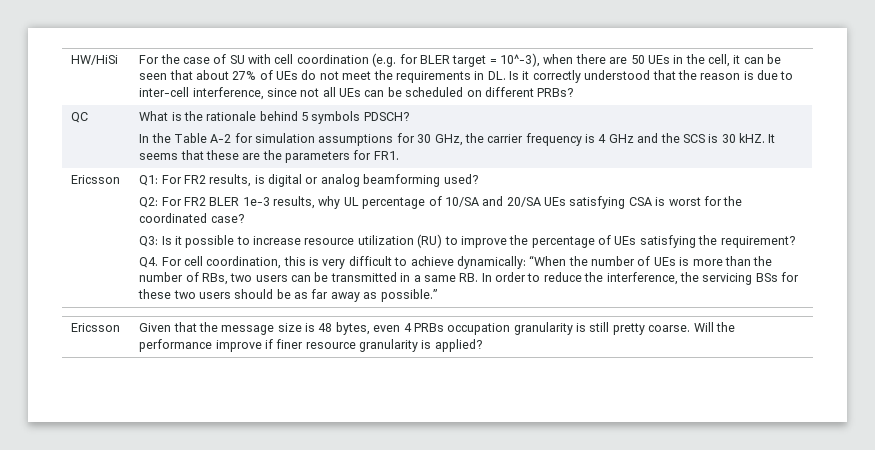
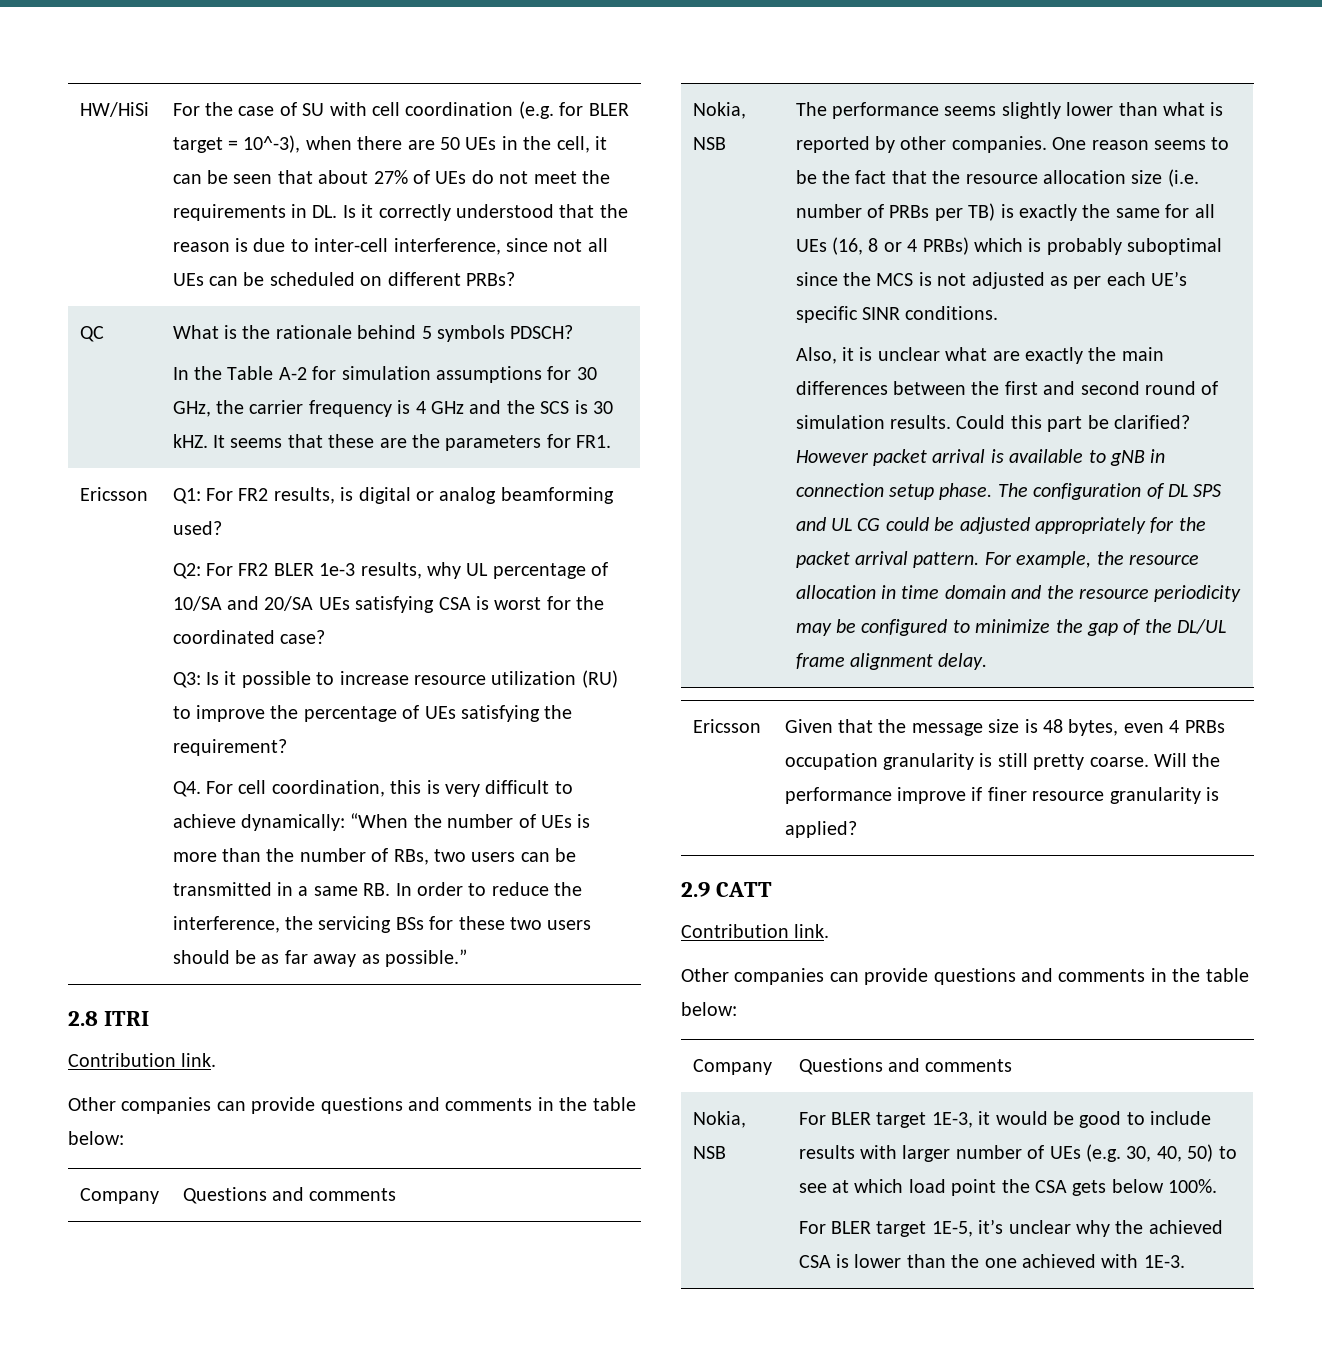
(437, 295) none -> [68,1011,150,1026] [68,1053,217,1067] [68,1097,636,1114] [68,1131,124,1145] [79,1188,159,1204] [182,1187,397,1204] [692,102,746,119] [692,137,726,150] [795,102,1224,119] [795,136,1230,153] [795,169,1199,187] [795,203,1215,221] [795,237,1223,255] [795,271,1188,289] [795,306,999,323] [795,347,1164,364] [795,381,1219,395] [795,415,1190,432] [795,449,1166,466] [795,483,1223,500] [795,517,1206,534] [795,551,1199,568] [795,585,1242,602] [795,619,1227,636] [795,653,988,670] // 2.8 ITRI // Contribution link. // Other companies can provide questions and comments in the table below: // Company | Questions and comments // Nokia, NSB | The performance seems slightly lower than what is reported by other companies. One reason seems to be the fact that the resource allocation size (i.e. number of PRBs per TB) is exactly the same for all UEs (16, 8 or 4 PRBs) which is probably suboptimal since the MCS is not adjusted as per each UE’s specific SINR conditions. // Also, it is unclear what are exactly the main differences between the first and second round of simulation results. Could this part be clarified? However packet arrival is available to gNB in connection setup phase. The configuration of DL SPS and UL CG could be adjusted appropriately for the packet arrival pattern. For example, the resource allocation in time domain and the resource periodicity may be configured to minimize the gap of the DL/UL frame alignment delay.
(482, 345) none -> [681,882,773,897] [681,924,830,938] [681,968,1249,985] [681,1002,737,1016] [692,1059,772,1075] [798,1058,1013,1075] [692,1111,746,1128] [692,1146,726,1159] [798,1111,1212,1128] [798,1144,1237,1162] [798,1179,1218,1196] [798,1219,1223,1237] [798,1254,1185,1268] // 2.9 CATT // Contribution link. // Other companies can provide questions and comments in the table below: // Company | Questions and comments // Nokia, NSB | For BLER target 1E-3, it would be good to include results with larger number of UEs (e.g. 30, 40, 50) to see at which load point the CSA gets below 100%. // For BLER target 1E-5, it’s unclear why the achieved CSA is lower than the one achieved with 1E-3.

